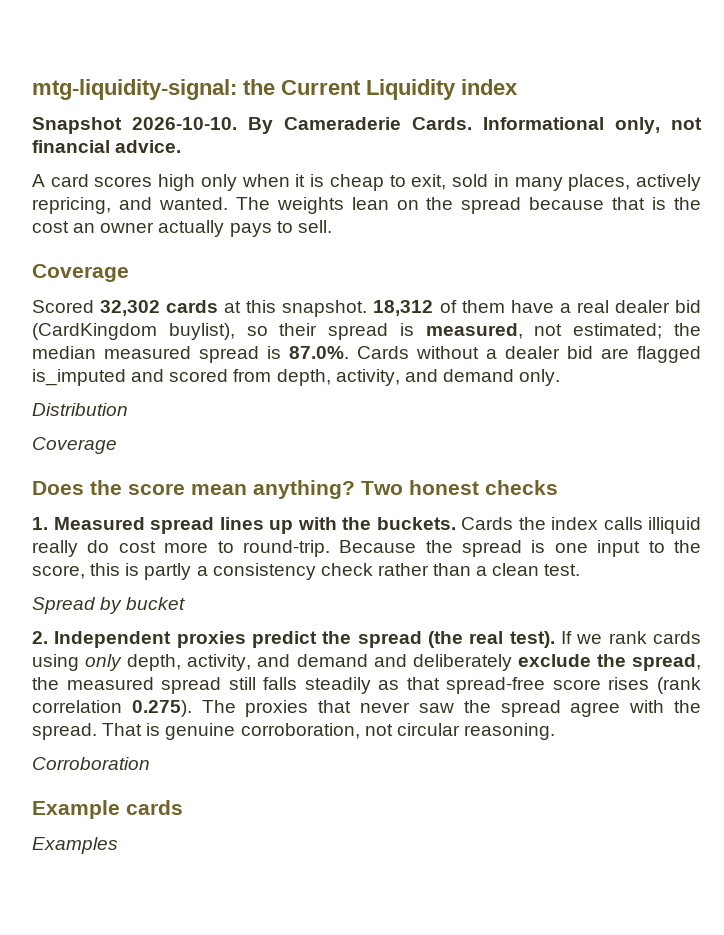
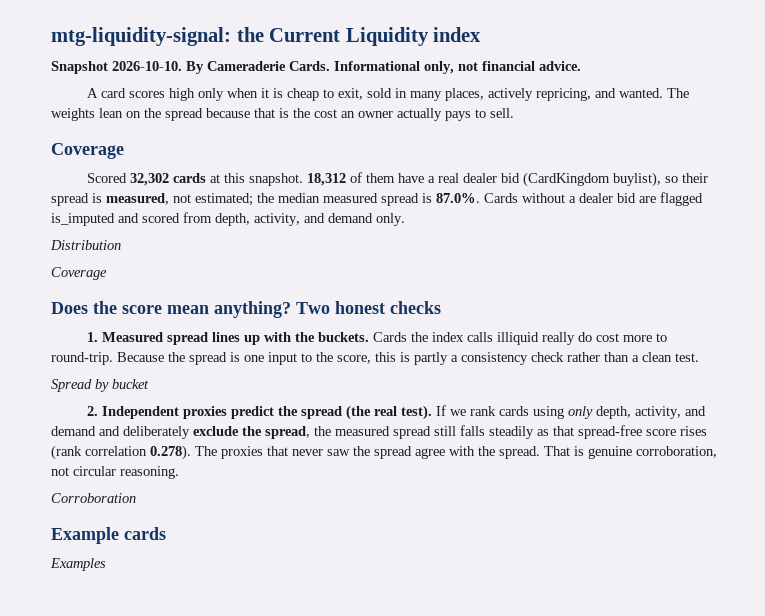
[131,700,192,717] 0.275). -> [150,445,191,460] 0.278).

